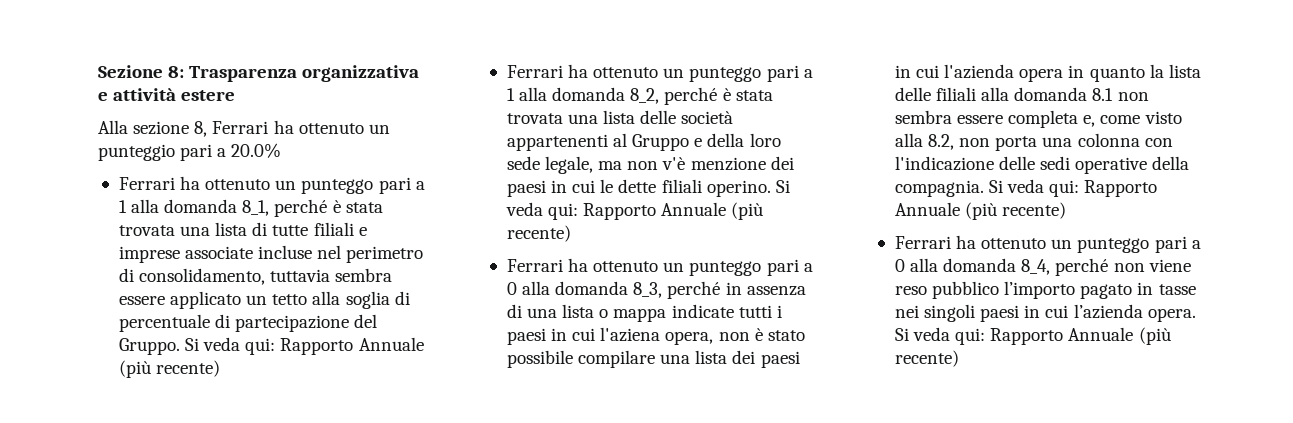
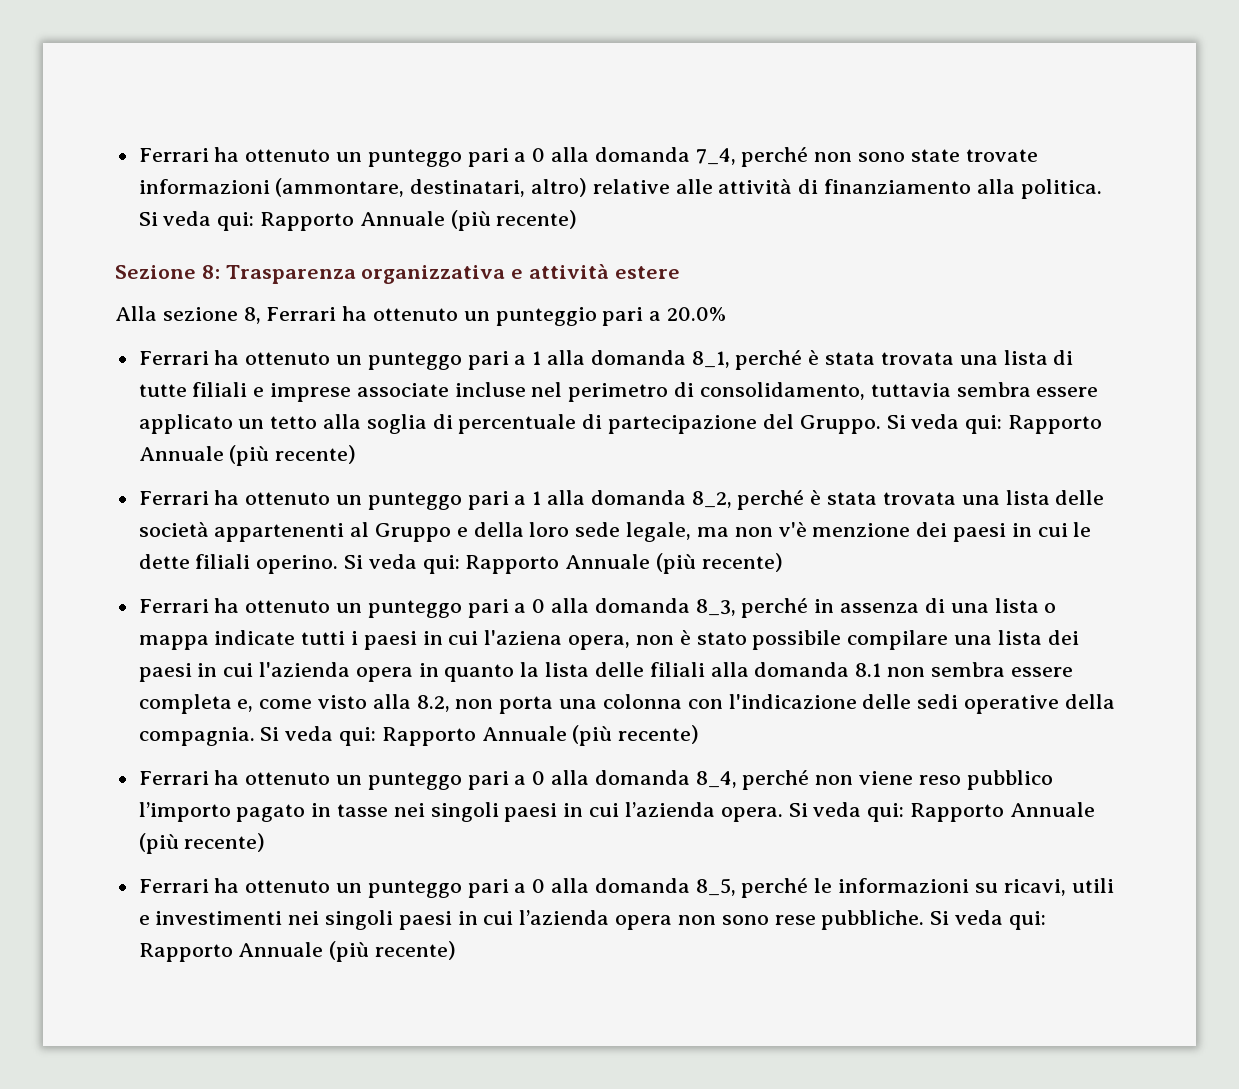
(98, 71) none -> [138,147,1038,167] [138,178,1102,199] [138,210,578,231] Ferrari ha ottenuto un punteggo pari a 0 alla domanda 7_4, perché non sono state trovate informazioni (ammontare, destinatari, altro) relative alle attività di finanziamento alla politica. Si veda qui: Rapporto Annuale (più recente) //
(959, 358) none -> [138,878,1114,898] [138,910,1046,930] [138,941,457,962] // Ferrari ha ottenuto un punteggo pari a 0 alla domanda 8_5, perché le informazioni su ricavi, utili e investimenti nei singoli paesi in cui l’azienda opera non sono rese pubbliche. Si veda qui: Rapporto Annuale (più recente)

